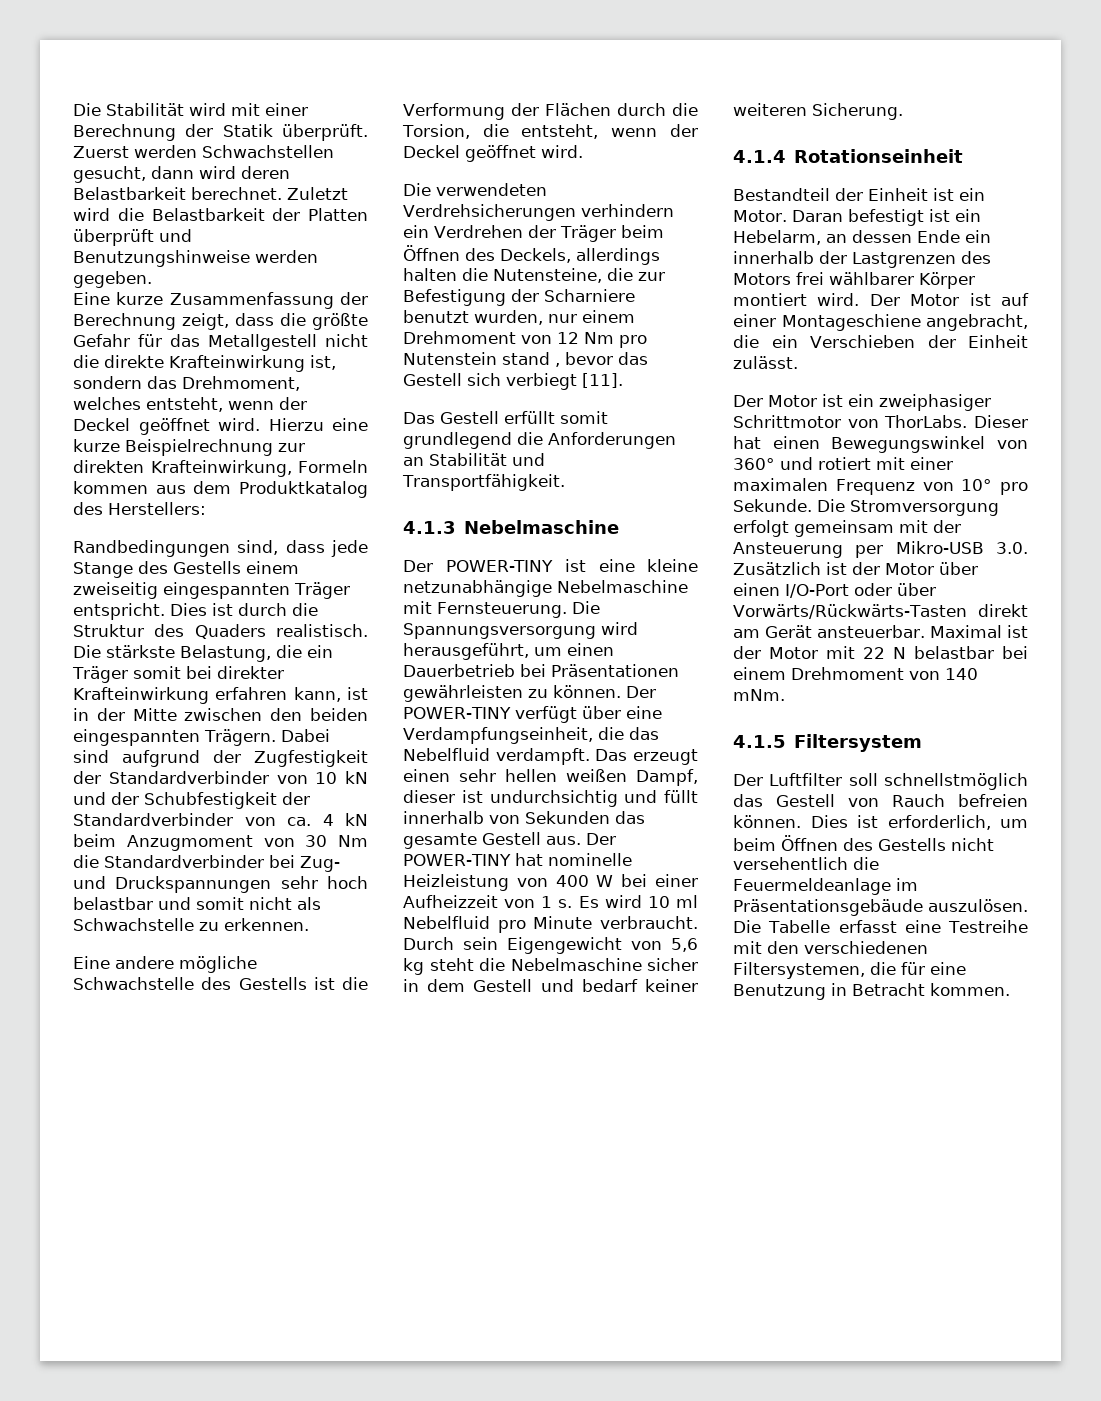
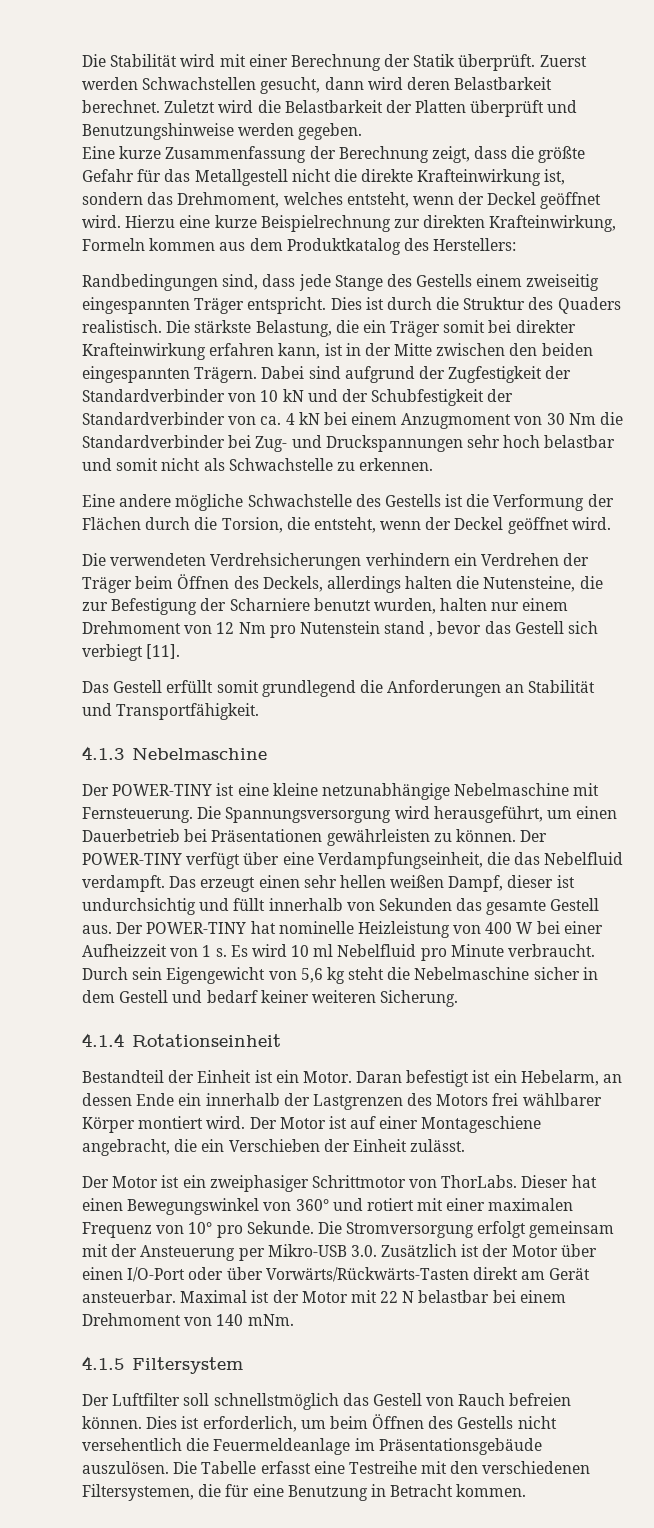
[73,834,116,847] beim -> [323,412,398,425] bei einem
(543, 317) none -> [440,598,488,611] halten

